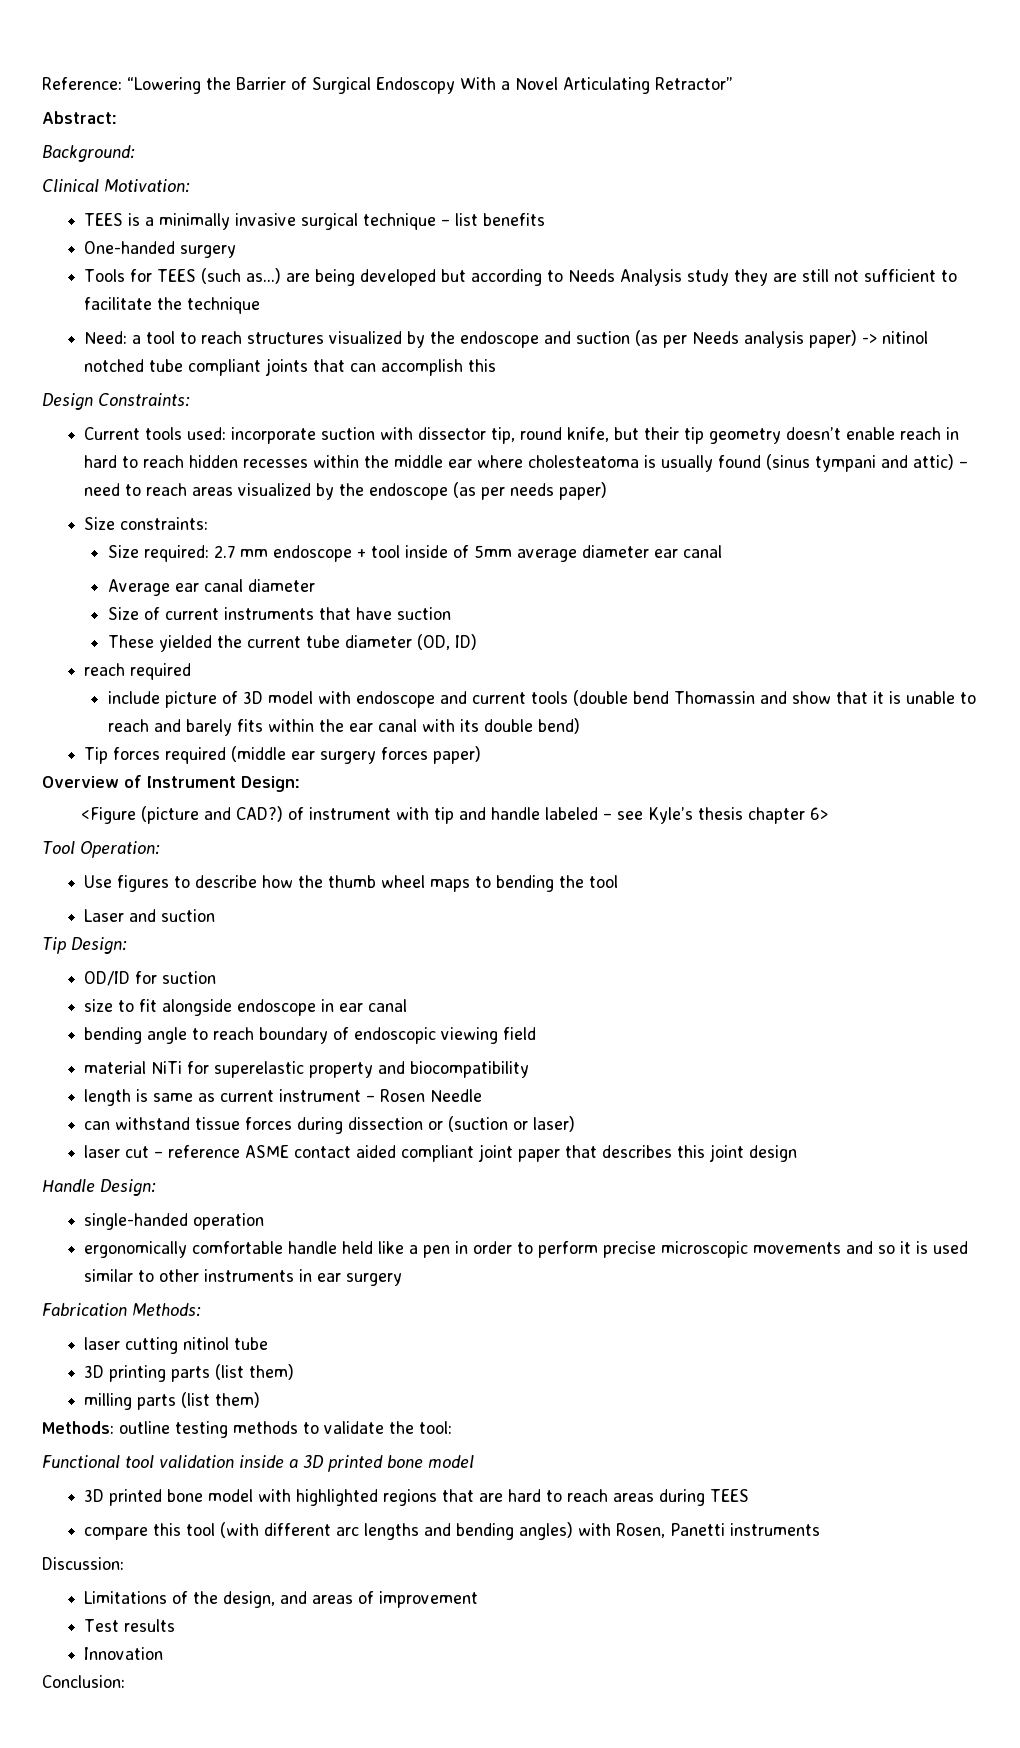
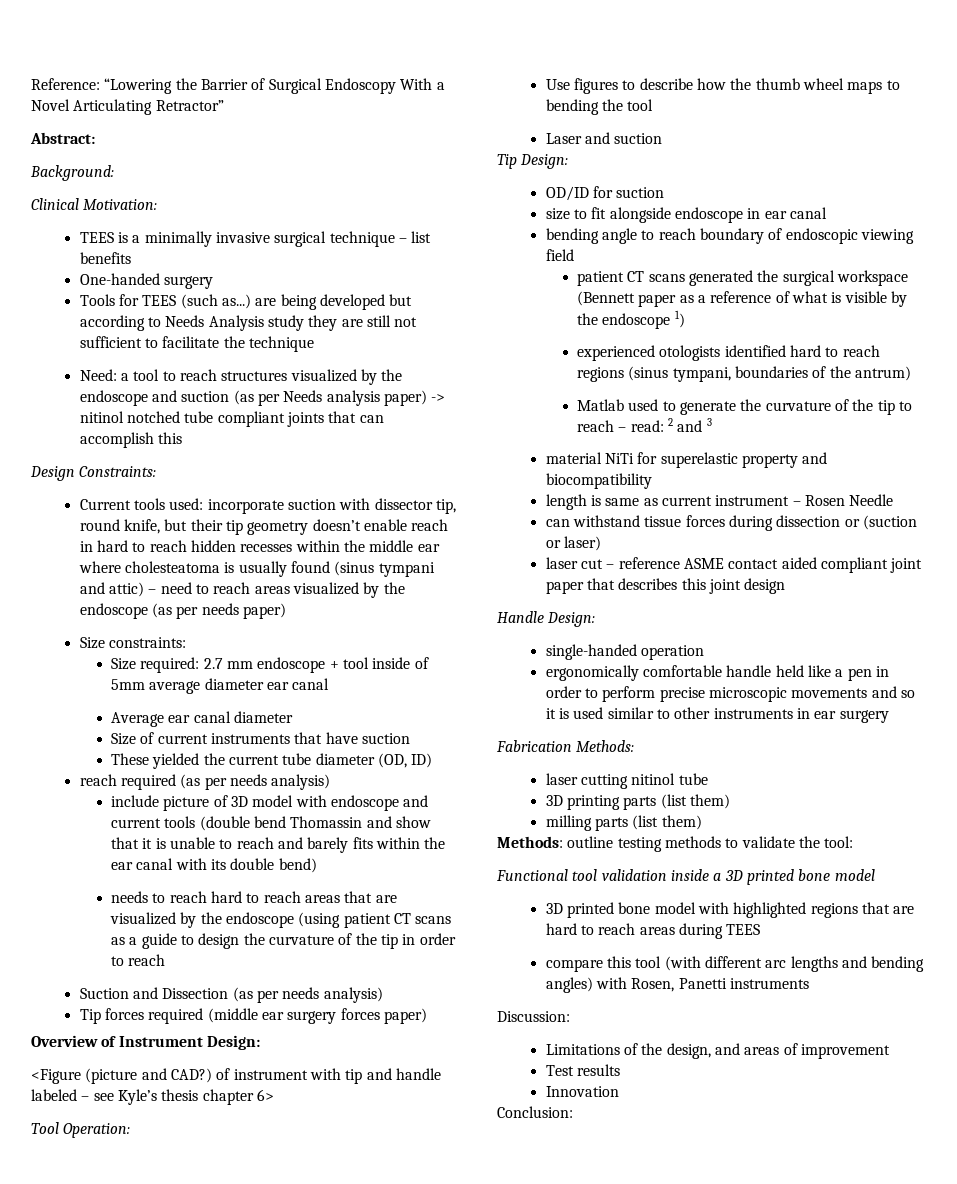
(192, 671) none -> [180,774,331,790] (as per needs analysis)
(580, 726) none -> [111,891,397,903] [110,912,452,928] [111,933,456,949] [111,954,166,966] [79,987,383,1003] // needs to reach hard to reach areas that are visualized by the endoscope (using patient CT scans as a guide to design the curvature of the tip in order to reach // Suction and Dissection (as per needs analysis)
(537, 1033) none -> [577,270,908,286] [577,291,907,307] [577,310,685,329] [577,345,880,361] [577,366,911,382] [577,399,912,415] [577,418,712,432] // patient CT scans generated the surgical workspace (Bennett paper as a reference of what is visible by the endoscope 1) // experienced otologists identified hard to reach regions (sinus tympani, boundaries of the antrum) // Matlab used to generate the curvature of the tip to reach – read: 2 and 3

